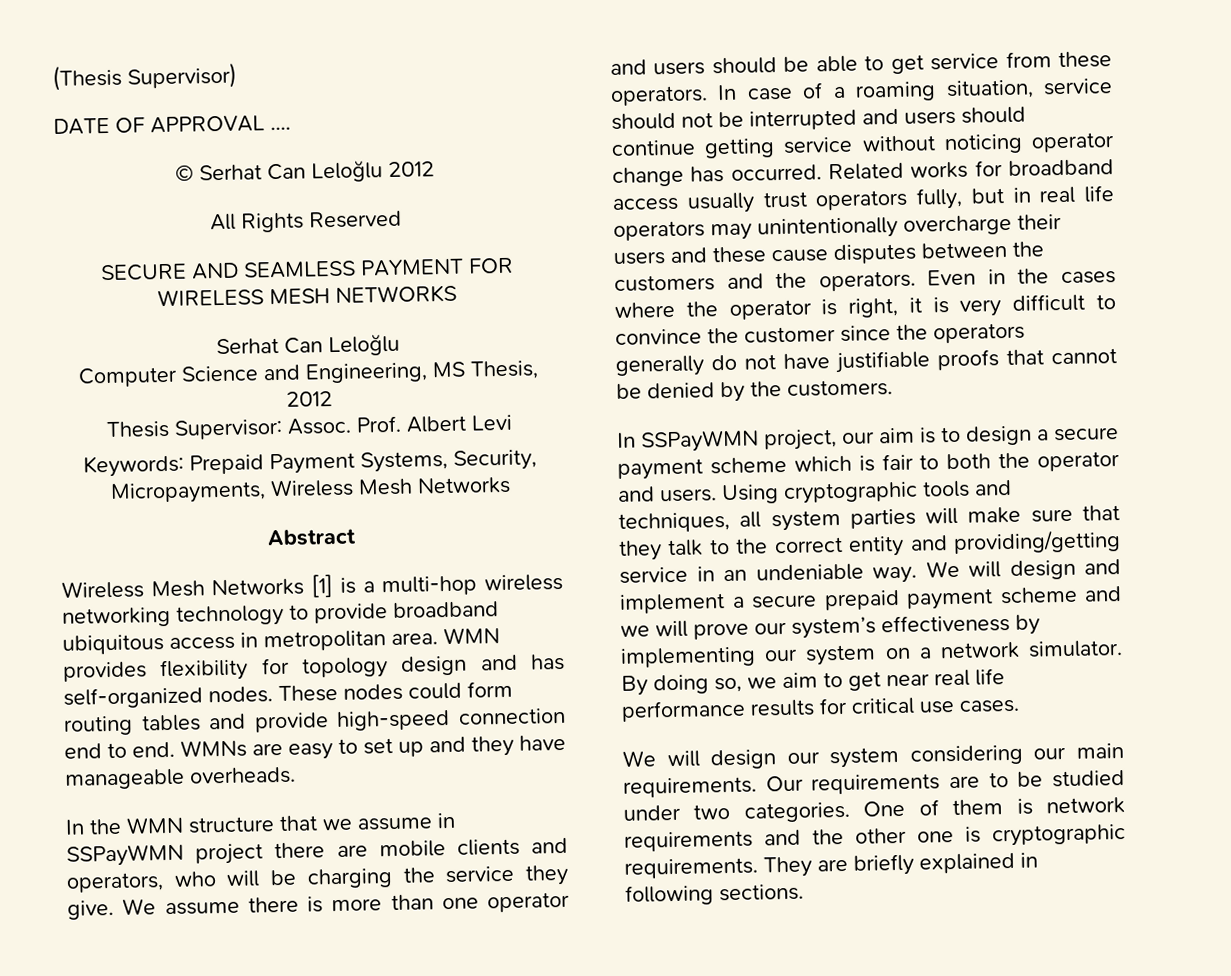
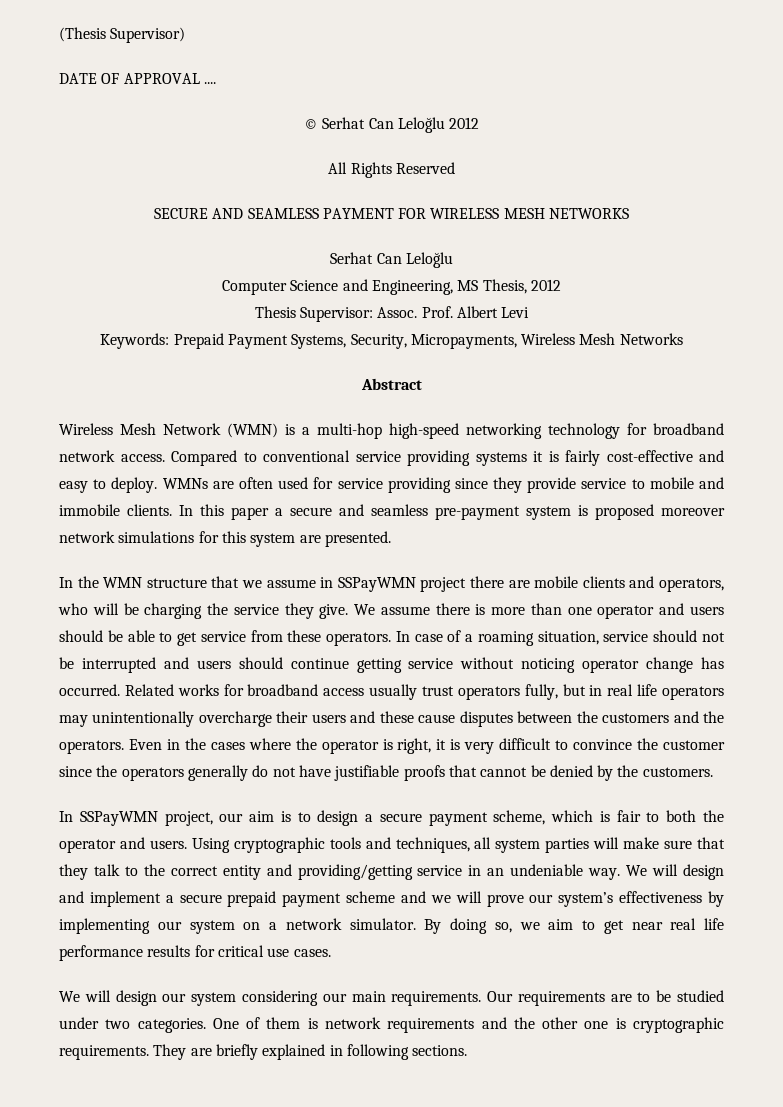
[211,574,334,598] Networks [1] -> [163,423,278,438] Network (WMN)
[484,573,563,592] wireless -> [389,423,459,439] high-speed
[289,601,499,624] [62,627,500,655] [63,653,565,682] [63,680,513,709] [63,707,566,736] [64,734,566,760] [64,766,296,790] to provide broadband ubiquitous access in metropolitan area. WMN provides flexibility for topology design and has self-organized nodes. These nodes could form routing tables and provide high-speed connection end to end. WMNs are easy to set up and they have manageable overheads. -> [627,423,724,435] [59,450,724,466] [59,477,724,493] [59,504,725,520] [59,531,391,547] for broadband network access. Compared to conventional service providing systems it is fairly cost-effective and easy to deploy. WMNs are often used for service providing since they provide service to mobile and immobile clients. In this paper a secure and seamless pre-payment system is proposed moreover network simulations for this system are presented.
[709,456,787,475] scheme -> [493,810,546,825] scheme,

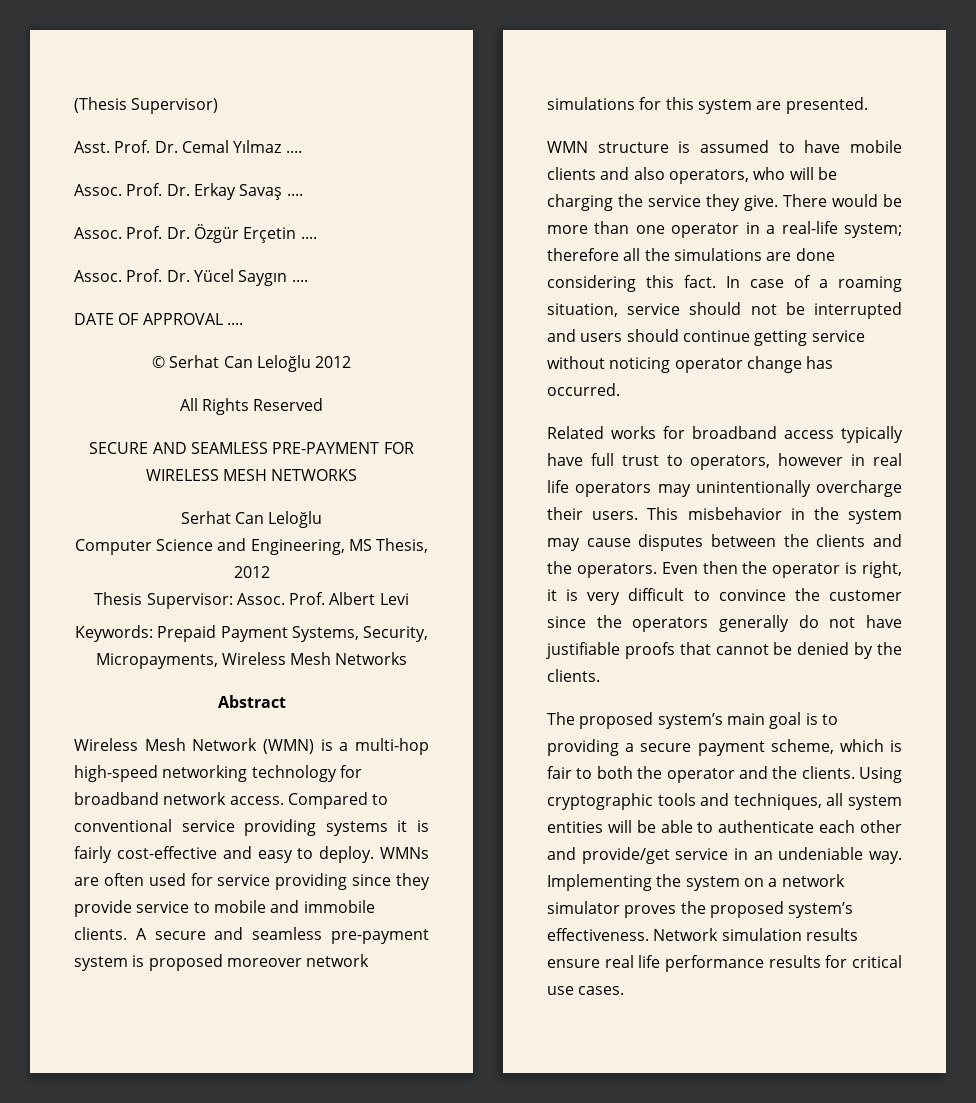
(186, 35) none -> [74,140,302,153] [74,183,303,200] [74,224,317,243] [74,269,308,286] // Asst. Prof. Dr. Cemal Yılmaz .... // Assoc. Prof. Dr. Erkay Savaş .... // Assoc. Prof. Dr. Özgür Erçetin .... // Assoc. Prof. Dr. Yücel Saygın ....
[322,208,394,219] PAYMENT -> [272,442,380,454] PRE-PAYMENT
[179,504,283,520] In this paper a -> [135,928,147,940] A
[59,576,530,592] In the WMN structure that we assume in SSPayWMN project there are -> [547,140,841,153] WMN structure is assumed to have
(655, 582) none -> [633,167,665,180] also
[354,603,724,619] [59,630,392,646] We assume there is more than one operator and users should be able to get service from these operators. -> [783,194,902,207] [547,221,902,238] [547,248,835,261] [547,275,716,292] There would be more than one operator in a real-life system; therefore all the simulations are done considering this fact.
(120, 690) none -> (620, 389) //
[369,684,586,700] usually trust operators fully, but -> [841,426,903,443] [547,453,844,470] typically have full trust to operators, however
[311,711,414,723] users and these -> [592,507,902,524] [547,538,580,551] users. This misbehavior in the system may
[602,713,670,723] customers -> [816,534,866,547] clients
[166,738,291,750] in the cases where -> [702,561,738,574] then
[642,767,713,777] [59,811,275,826] customers. // In SSPayWMN project, our aim -> [547,669,600,682] [547,712,802,729] clients. // The proposed system’s main goal
[317,810,359,826] design -> [547,739,619,756] providing
[149,840,187,849] users. -> [772,766,855,779] the clients.
[545,837,726,853] [59,864,413,880] parties will make sure that they talk to the correct entity and providing/getting -> [547,820,902,833] [547,847,670,864] entities will be able to authenticate each other and provide/get
[626,864,725,880] [59,891,724,907] [59,918,663,934] We will design and implement a secure prepaid payment scheme and we will prove our system’s effectiveness by implementing our system on a network simulator. By doing so, we aim to get near -> [547,874,845,891] [547,901,854,918] [547,928,858,941] [547,959,600,968] Implementing the system on a network simulator proves the proposed system’s effectiveness. Network simulation results ensure
[59,990,725,1006] [59,1017,725,1033] [59,1044,468,1060] // We will design our system considering our main requirements. Our requirements are to be studied under two categories. One of them is network requirements and the other one is cryptographic requirements. They are briefly explained in following sections. -> (625, 990) none

